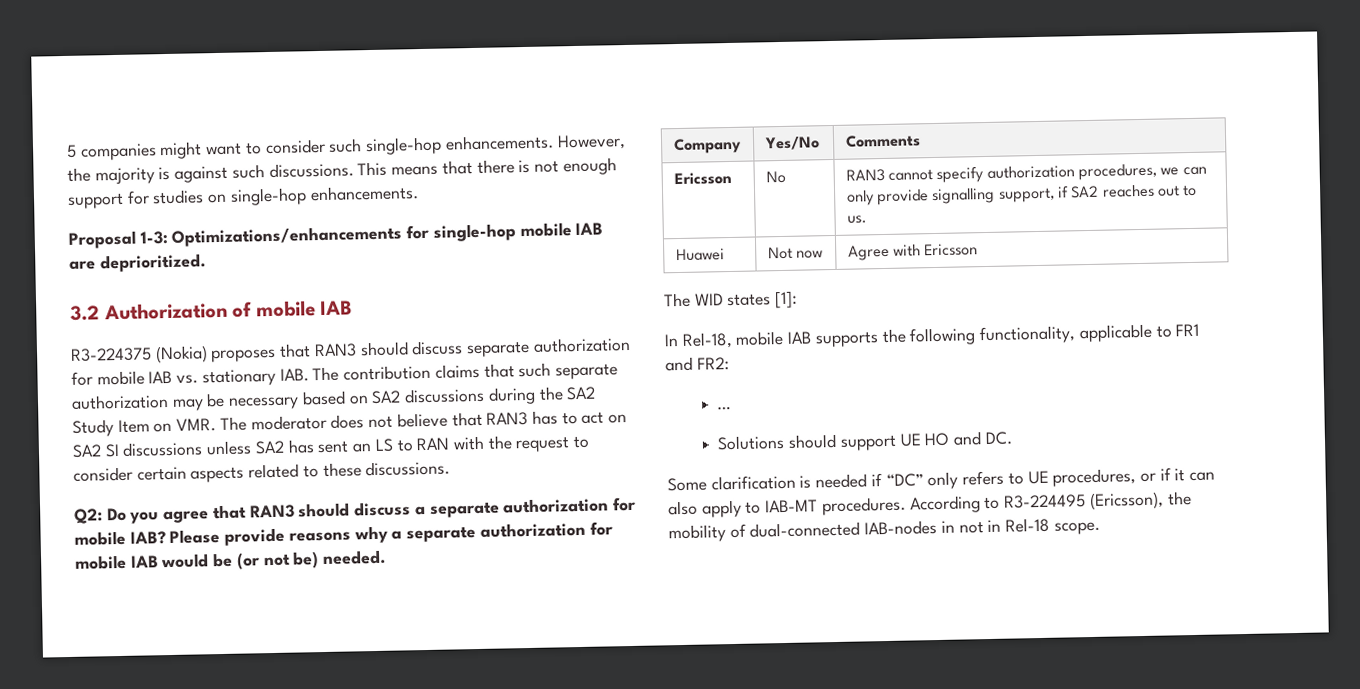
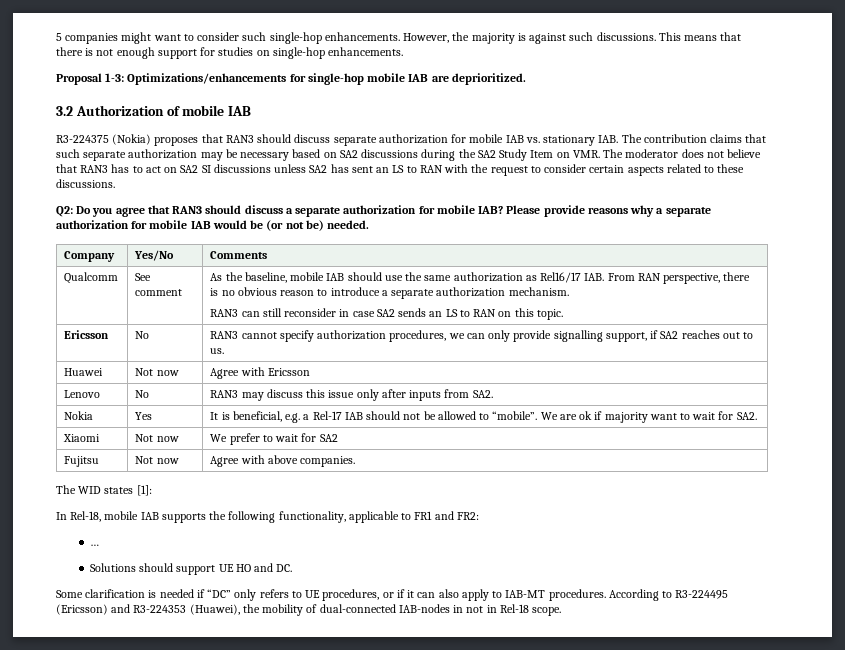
(921, 141) none -> [64,272,119,284] [135,273,152,281] [135,289,183,296] [210,272,751,284] [210,287,569,299] [210,308,563,320] // Qualcomm | See comment | As the baseline, mobile IAB should use the same authorization as Rel16/17 IAB. From RAN perspective, there is no obvious reason to introduce a separate authorization mechanism. // RAN3 can still reconsider in case SA2 sends an LS to RAN on this topic.
(979, 250) none -> [64,390,101,398] [135,390,150,398] [210,389,493,401] [64,411,94,420] [135,412,153,420] [210,411,757,423] [63,434,101,442] [135,434,179,442] [210,433,338,445] [64,456,100,467] [135,456,179,464] [210,455,356,467] // Lenovo | No | RAN3 may discuss this issue only after inputs from SA2. // Nokia | Yes | It is beneficial, e.g. a Rel-17 IAB should not be allowed to “mobile”. We are ok if majority want to wait for SA2. // Xiaomi | Not now | We prefer to wait for SA2 // Fujitsu | Not now | Agree with above companies.
[1088,491,1164,511] (Ericsson), -> [56,604,240,615] (Ericsson) and R3-224353 (Huawei),

